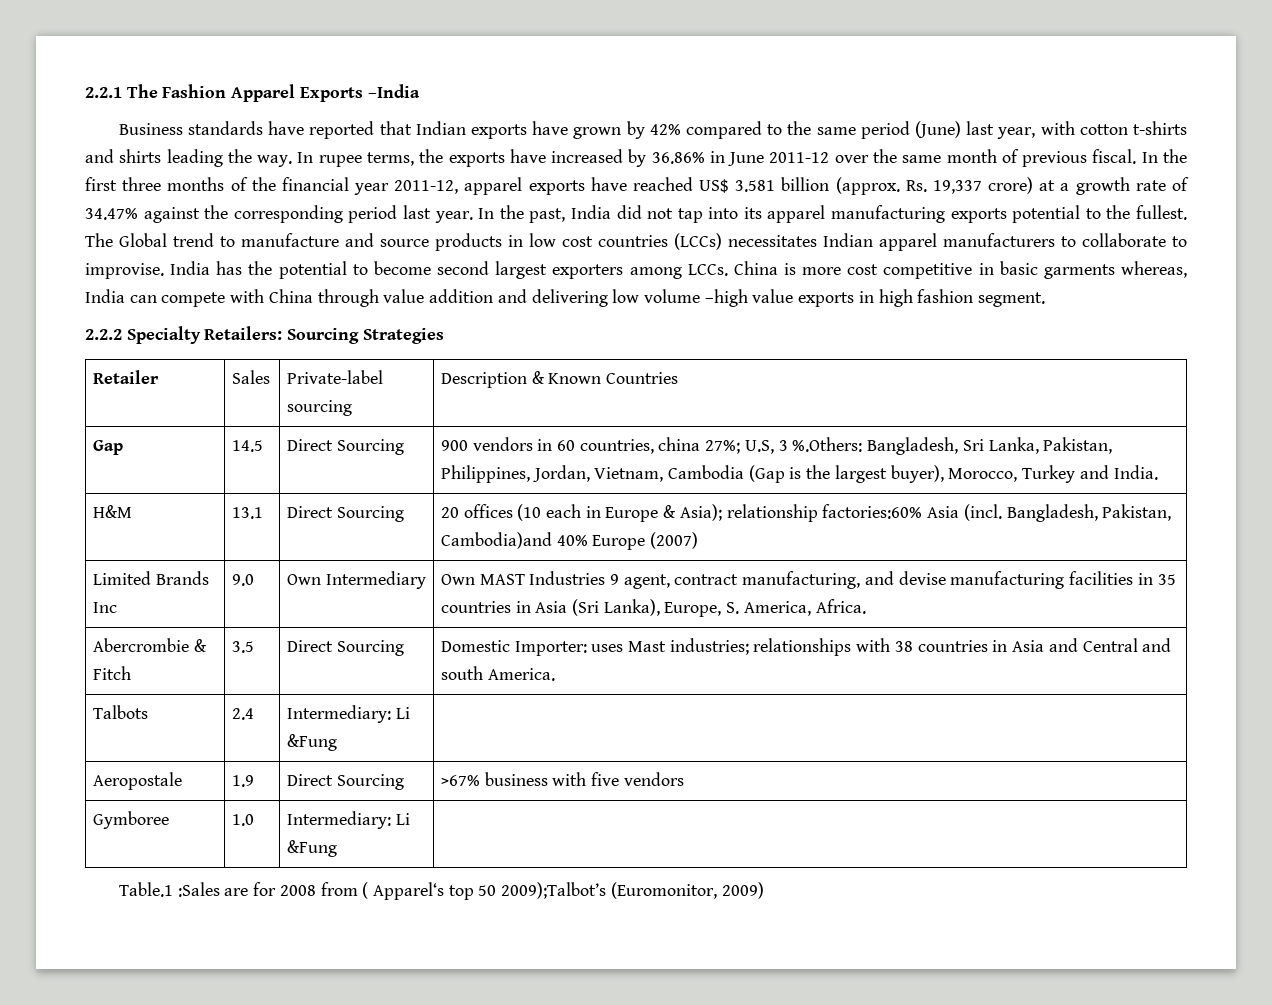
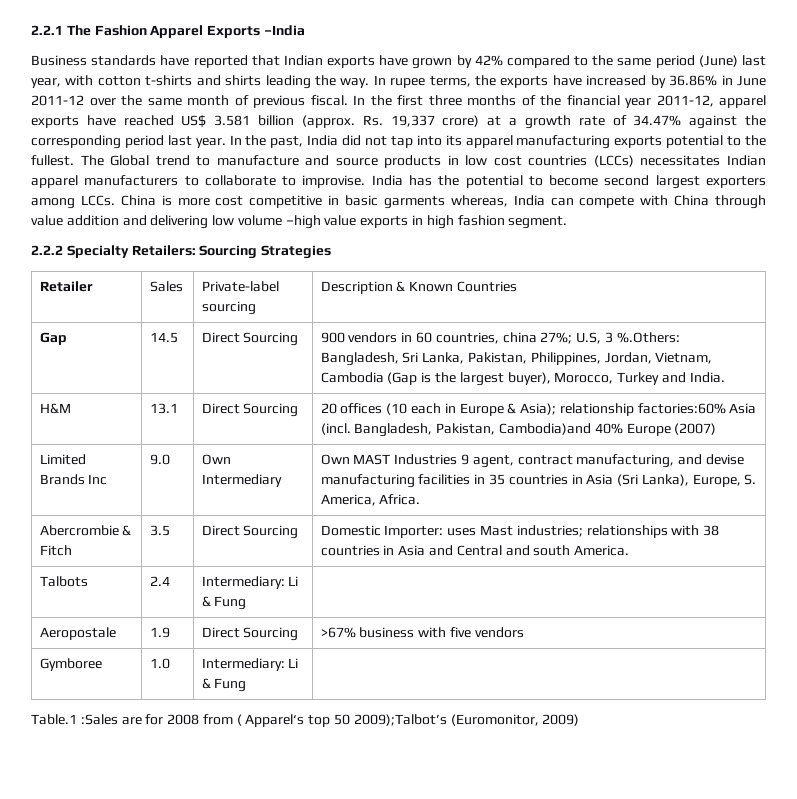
[286,734,337,751] &Fung -> [201,596,247,610] & Fung
[286,840,337,857] &Fung -> [201,678,247,692] & Fung

